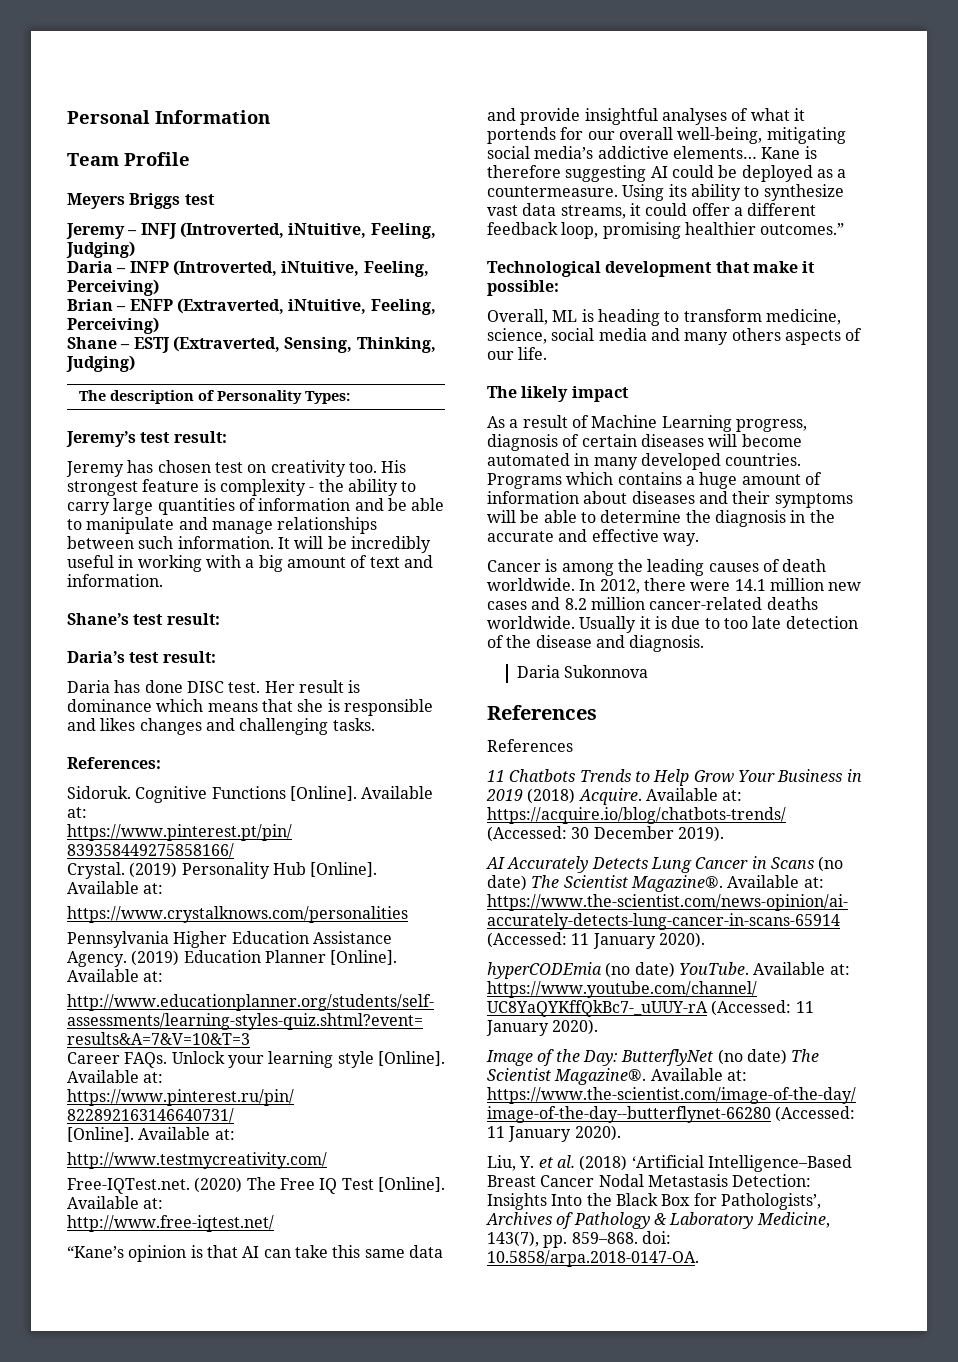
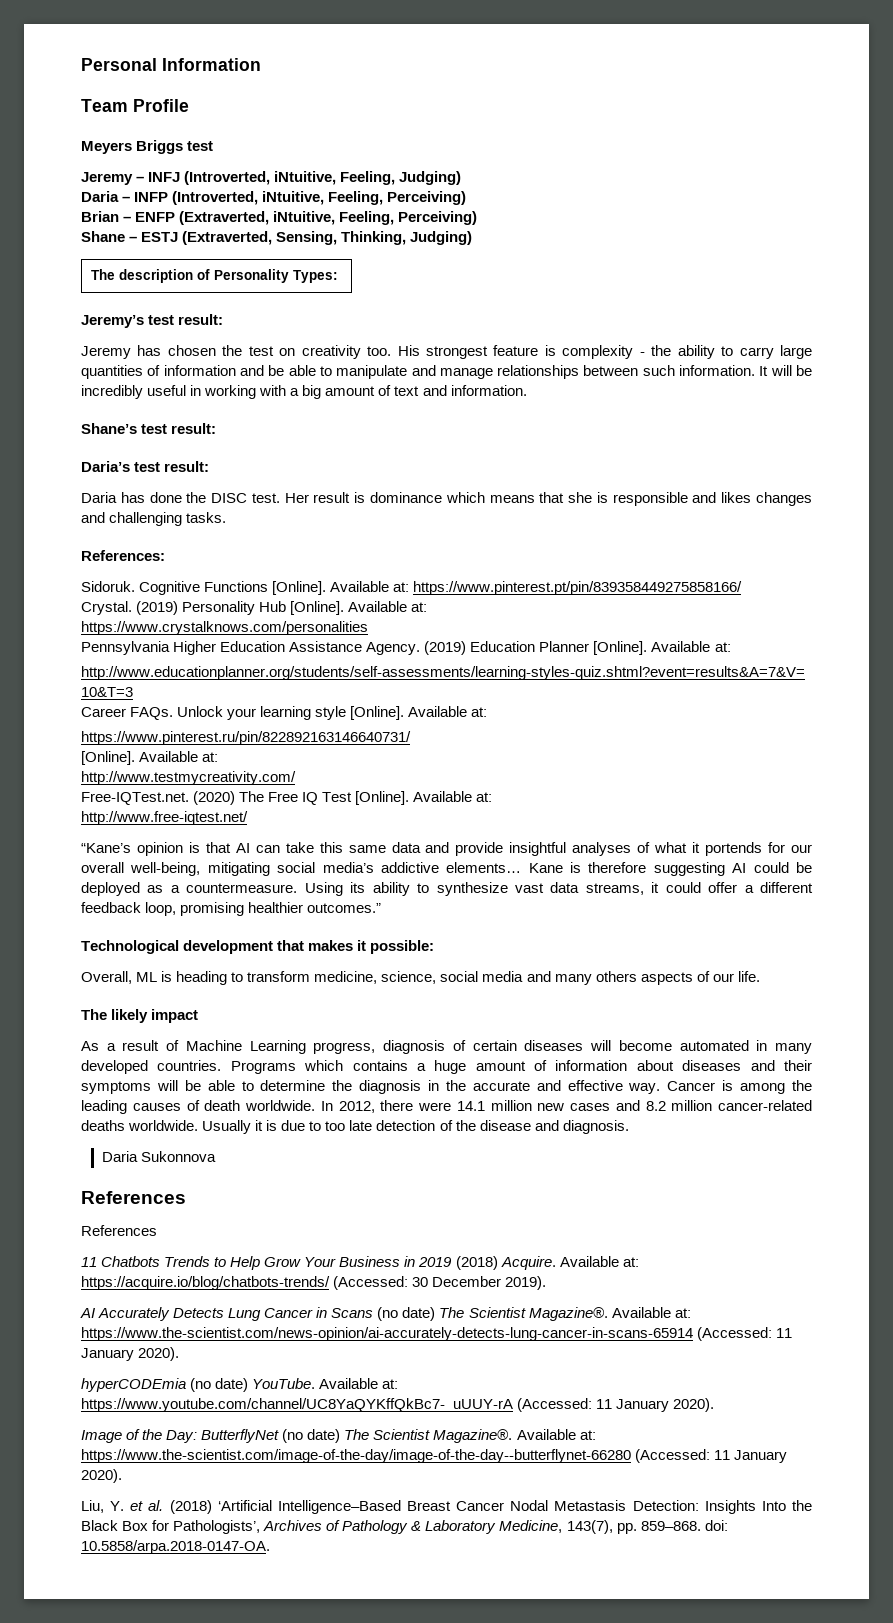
(211, 466) none -> [222,345,243,356] the
(183, 686) none -> [186,492,207,503] the
[752,261,798,273] make -> [308,940,354,951] makes
(699, 539) // -> (661, 1088) none

